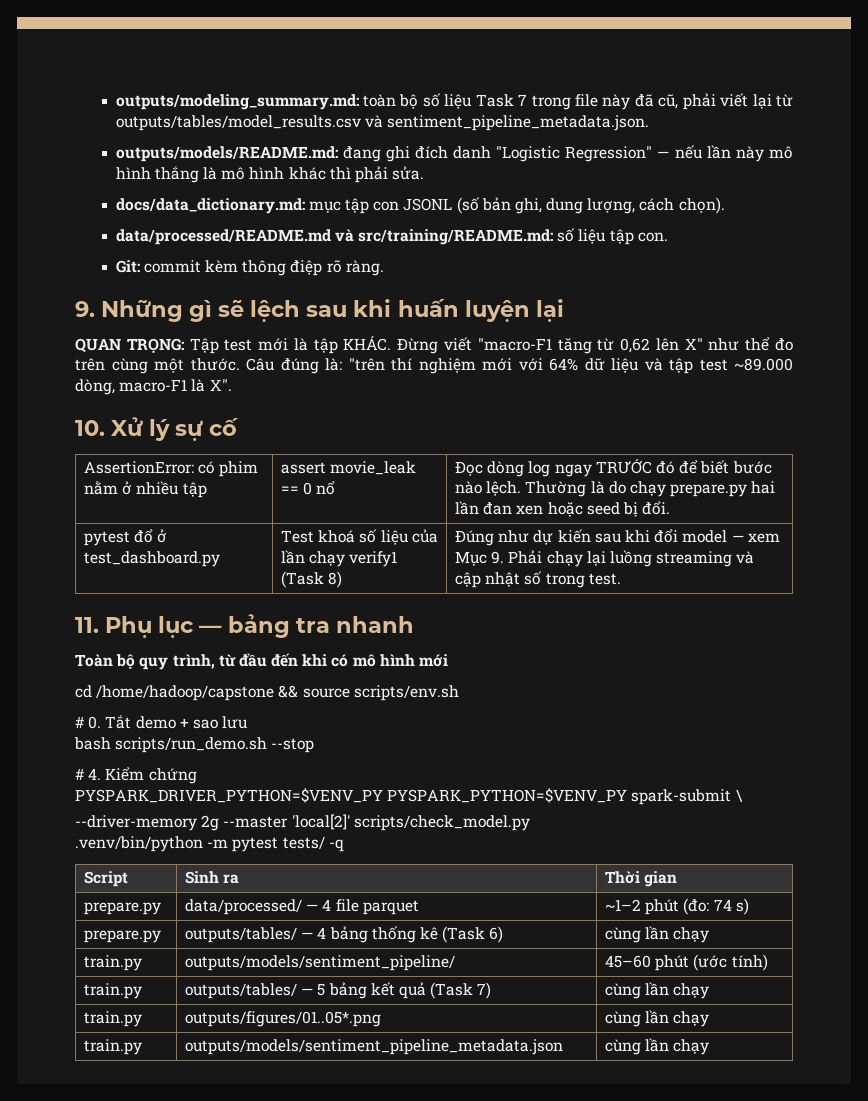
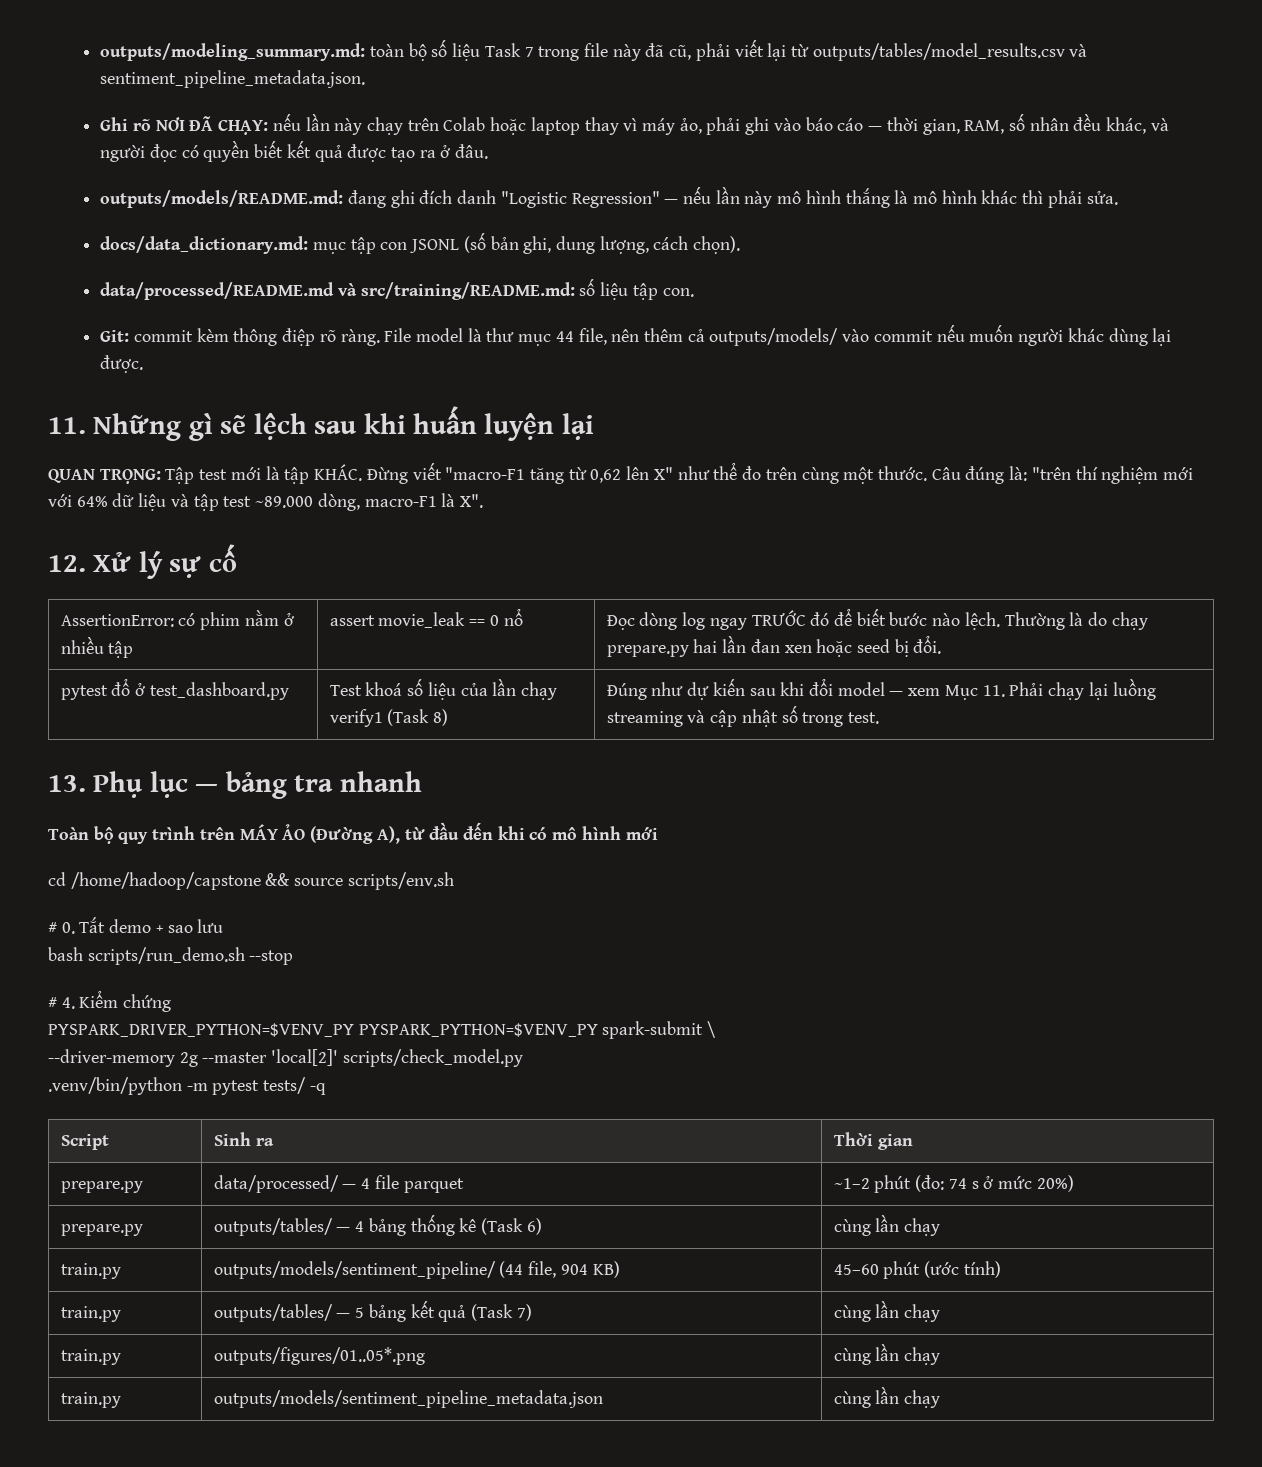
(649, 123) none -> [100,113,1169,135] [100,140,489,162] // Ghi rõ NƠI ĐÃ CHẠY: nếu lần này chạy trên Colab hoặc laptop thay vì máy ảo, phải ghi vào báo cáo — thời gian, RAM, số nhân đều khác, và người đọc có quyền biết kết quả được tạo ra ở đâu.
[75,301,95,317] // 9. -> [384,324,1172,346] [100,355,144,373] [48,417,86,434] File model là thư mục 44 file, nên thêm cả outputs/models/ vào commit nếu muốn người khác dùng lại được. // 11.
[75,420,105,436] 10. -> [48,555,86,572] 12.
[491,551,505,564] 9. -> [982,685,1005,697] 11.
[75,617,99,633] 11. -> [48,775,86,792] 13.
[172,654,215,669] trình, -> [152,824,400,844] trình trên MÁY ẢO (Đường A),
[735,898,749,915] s) -> [971,1175,1074,1192] s ở mức 20%)
(456, 963) none -> [499,1261,620,1278] (44 file, 904 KB)

